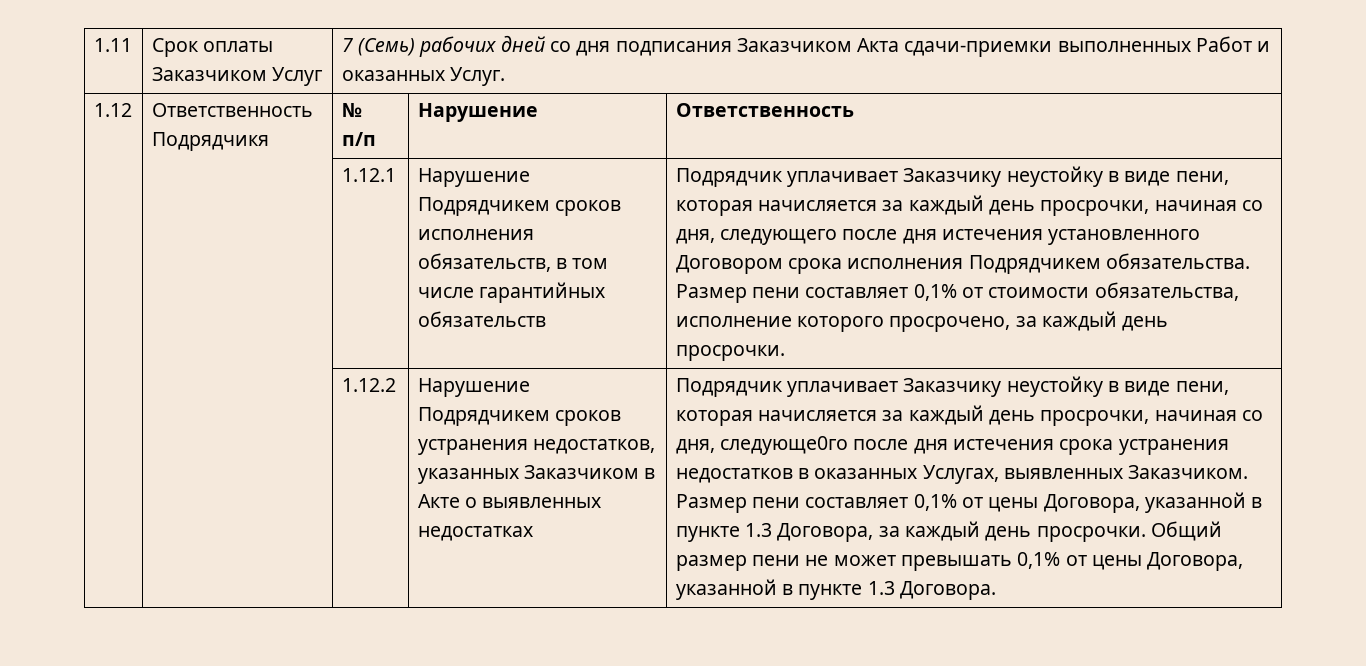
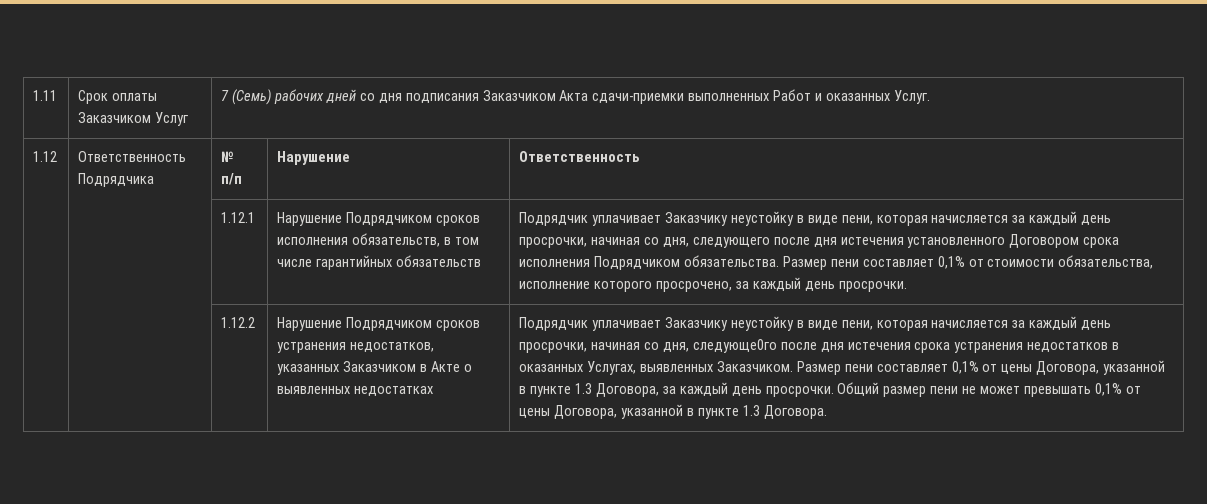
[151,132,269,151] Подрядчикя -> [78,173,155,187] Подрядчика
[417,197,550,216] Подрядчикем -> [346,212,433,226] Подрядчиком
[968,255,1101,274] Подрядчикем -> [594,256,681,270] Подрядчиком
[417,407,550,426] Подрядчикем -> [346,317,433,331] Подрядчиком

